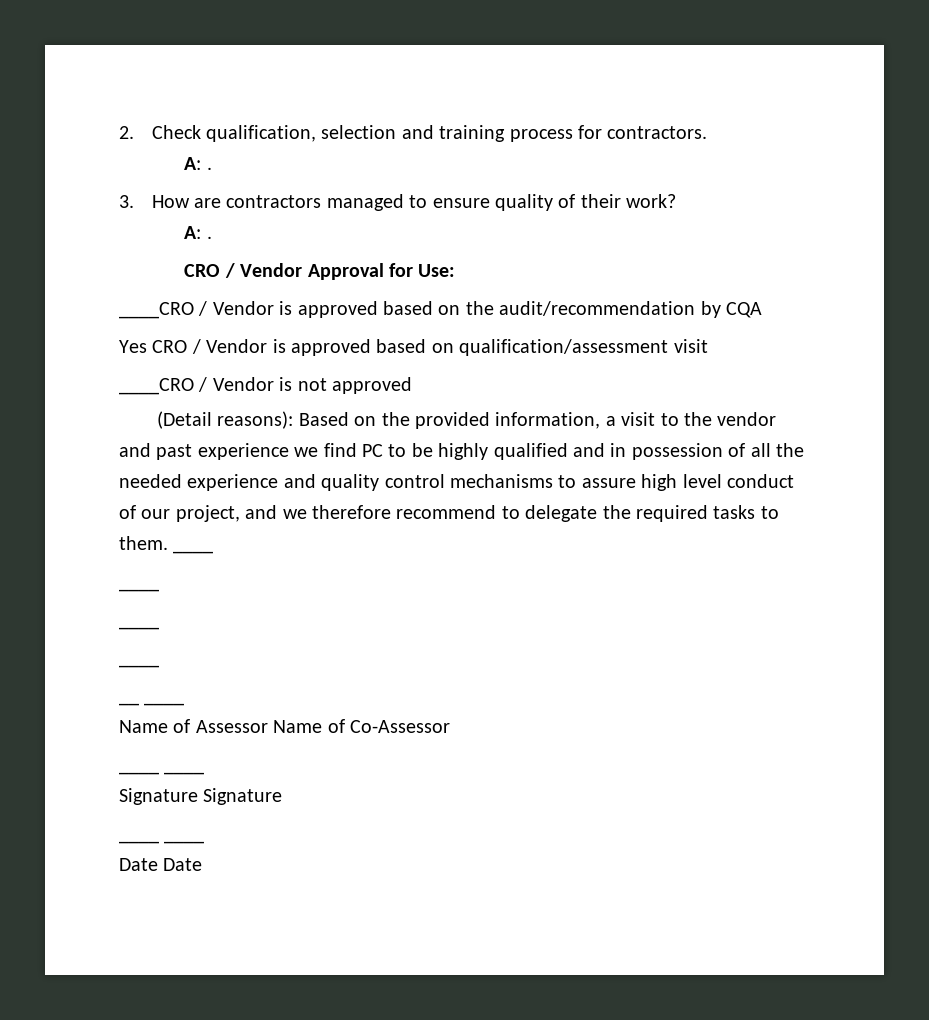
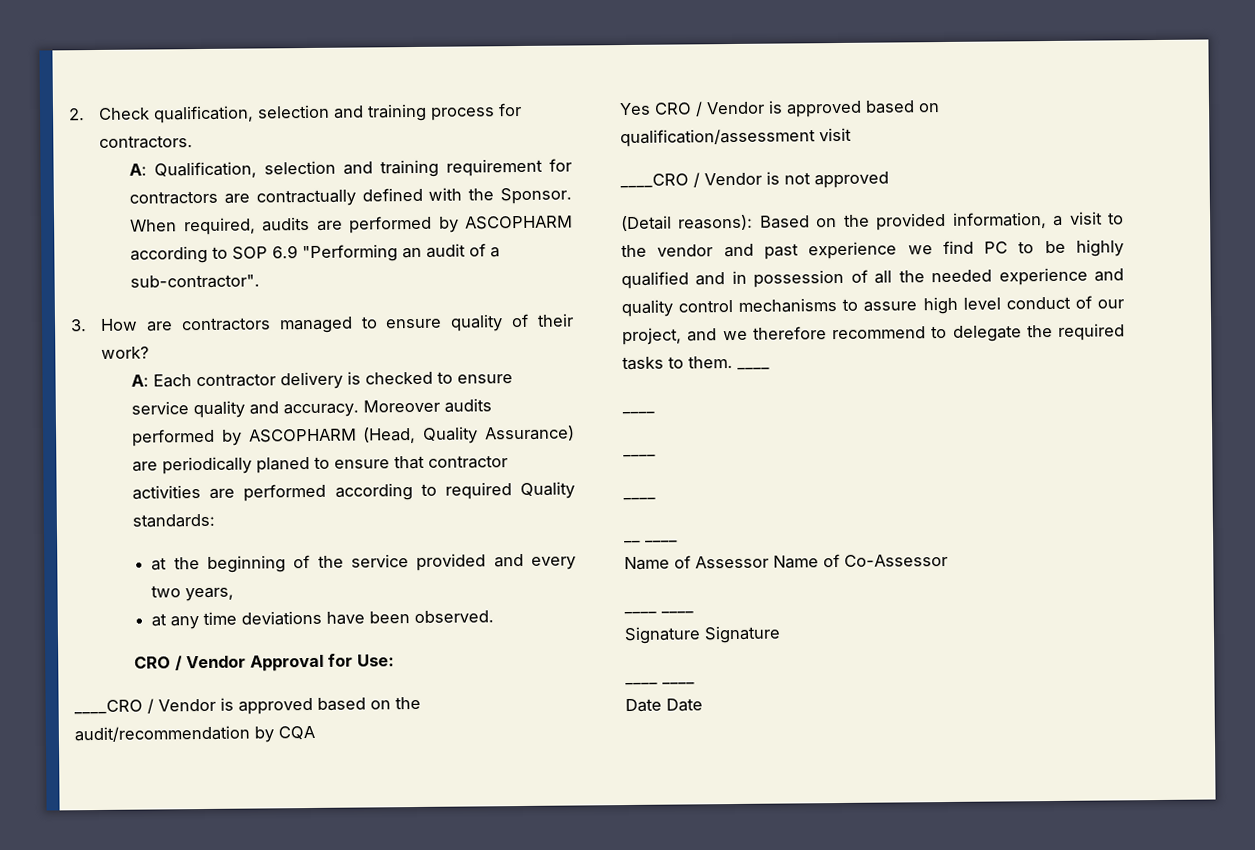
[206,167,212,170] . -> [154,158,572,179] [129,187,572,207] [130,215,573,236] [130,243,501,264] [130,274,261,289] Qualification, selection and training requirement for contractors are contractually defined with the Sponsor. When required, audits are performed by ASCOPHARM according to SOP 6.9 "Performing an audit of a sub-contractor".
[206,236,212,239] . -> [153,371,514,390] [131,398,493,419] [132,425,575,447] [132,455,509,475] [132,481,575,502] [132,513,216,528] [151,553,577,573] [151,585,235,602] [151,610,495,630] Each contractor delivery is checked to ensure service quality and accuracy. Moreover audits performed by ASCOPHARM (Head, Quality Assurance) are periodically planed to ensure that contractor activities are performed according to required Quality standards: // at the beginning of the service provided and every two years, // at any time deviations have been observed.

